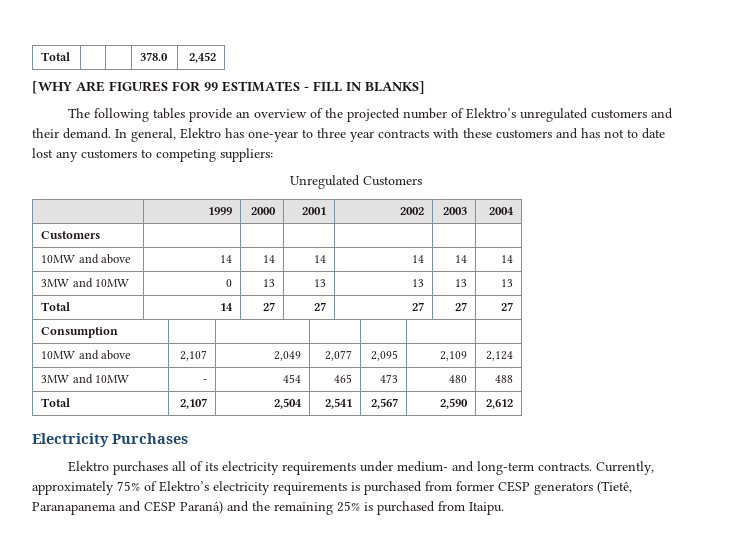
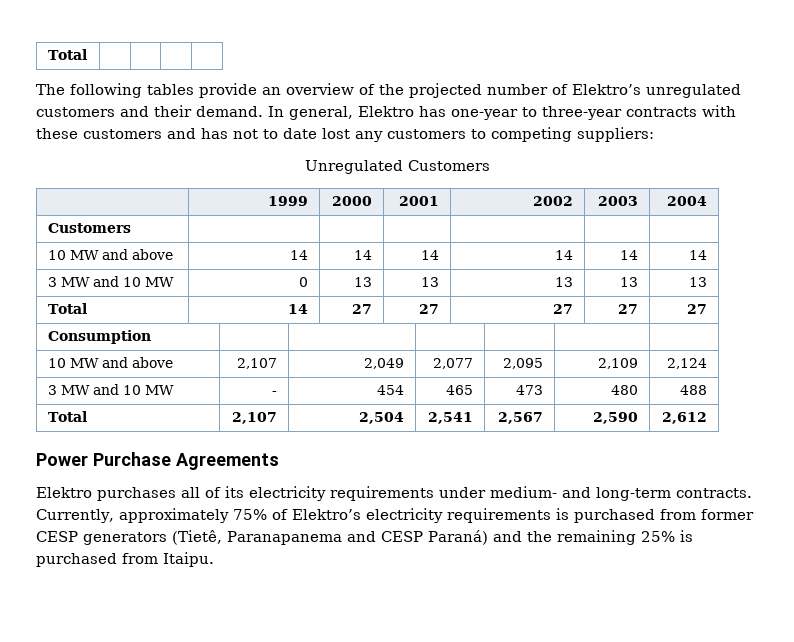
[140,52,169,61] [188,52,216,63] [32,81,425,94] 378.0 | 2,452 // [WHY ARE FIGURES FOR 99 ESTIMATES - FILL IN BLANKS] -> (87, 54) |
[317,128,374,142] three year -> [542,106,622,120] three-year
[41,255,76,263] 10MW -> [47,250,99,260] 10 MW
[41,278,129,288] 3MW and 10MW -> [47,276,174,287] 3 MW and 10 MW
[41,351,76,359] 10MW -> [47,358,99,368] 10 MW
[41,374,129,384] 3MW and 10MW -> [47,384,174,395] 3 MW and 10 MW
[32,433,188,447] Electricity Purchases -> [36,452,279,470] Power Purchase Agreements

